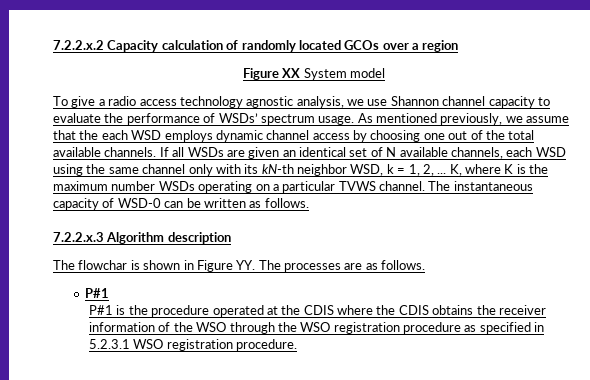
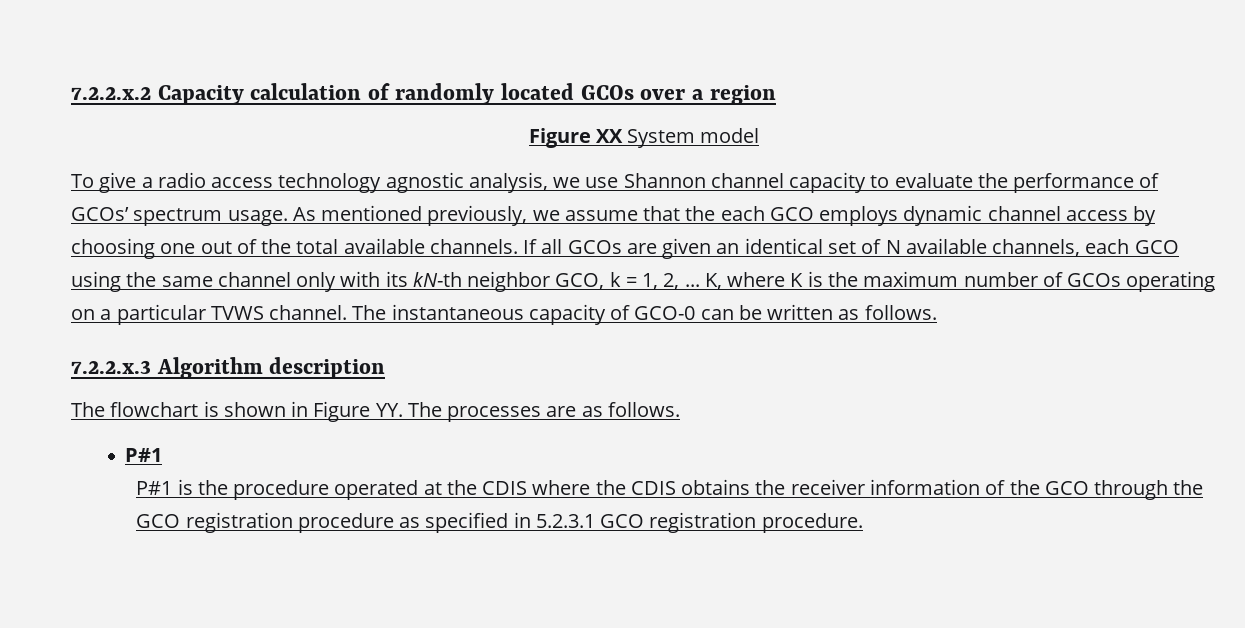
[218,113,258,123] WSDs’ -> [71,207,129,221] GCOs’
[131,130,162,140] WSD -> [769,207,814,221] GCO
[187,147,224,157] WSDs -> [567,240,622,254] GCOs
[535,147,566,157] WSD -> [1134,240,1179,254] GCO
[350,164,384,176] WSD, -> [555,273,605,290] GCO,
[158,181,195,191] WSDs -> [1042,272,1122,287] of GCOs
[117,198,161,208] WSD-0 -> [634,306,696,320] GCO-0
[78,260,128,270] flowchar -> [110,402,199,417] flowchart
[196,322,227,332] WSO -> [1044,481,1089,495] GCO
[300,322,331,332] WSO -> [136,514,181,528] GCO
[133,339,164,349] WSO -> [600,514,645,528] GCO

